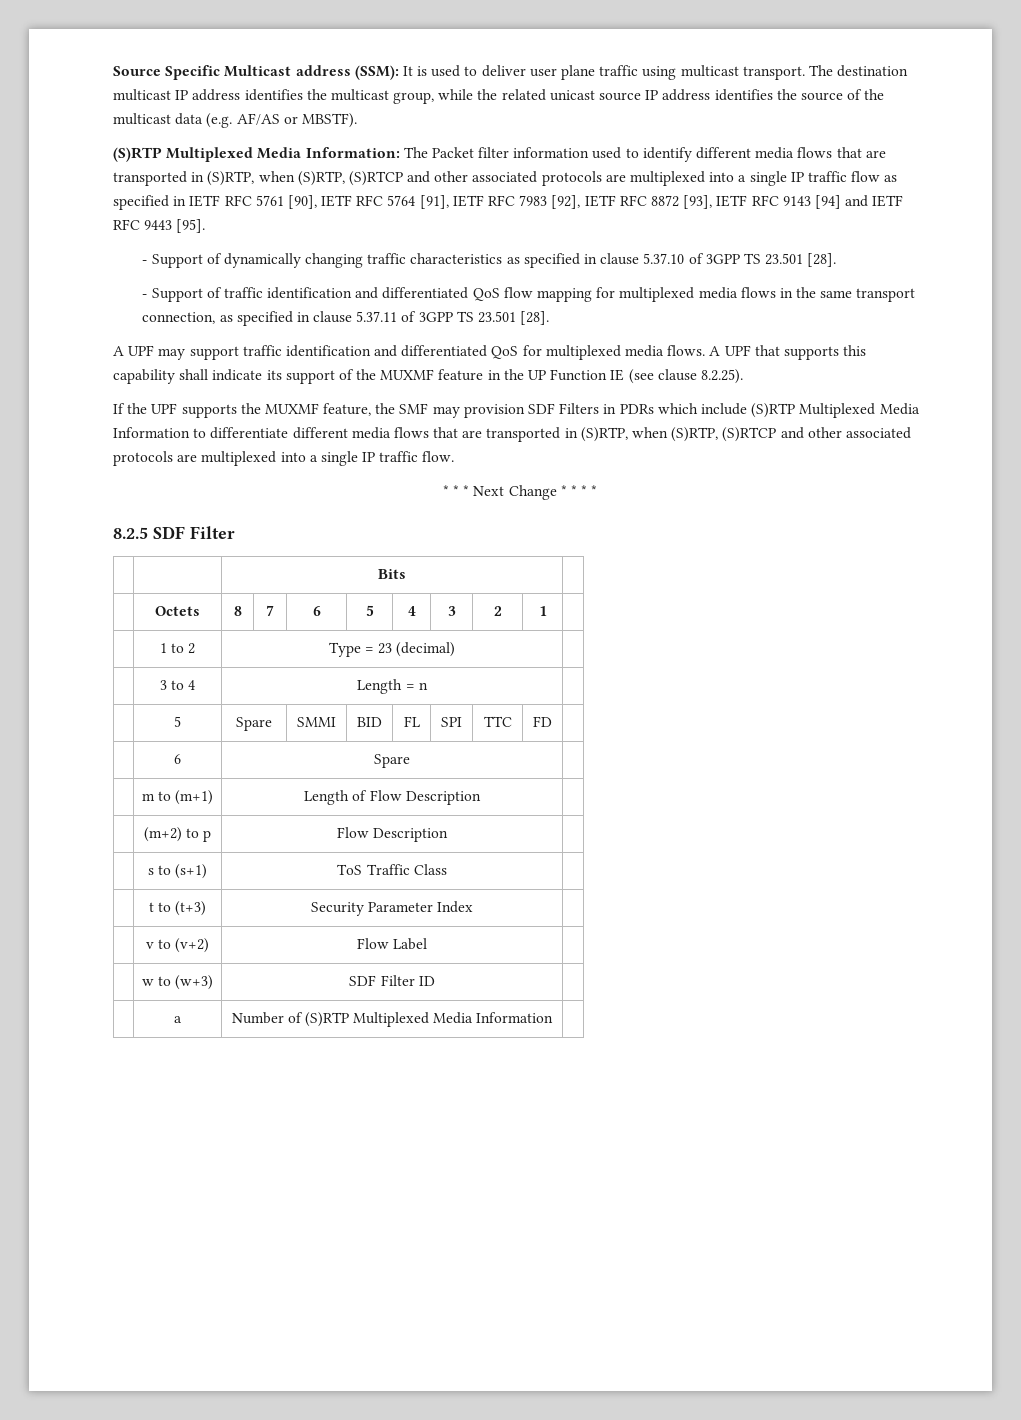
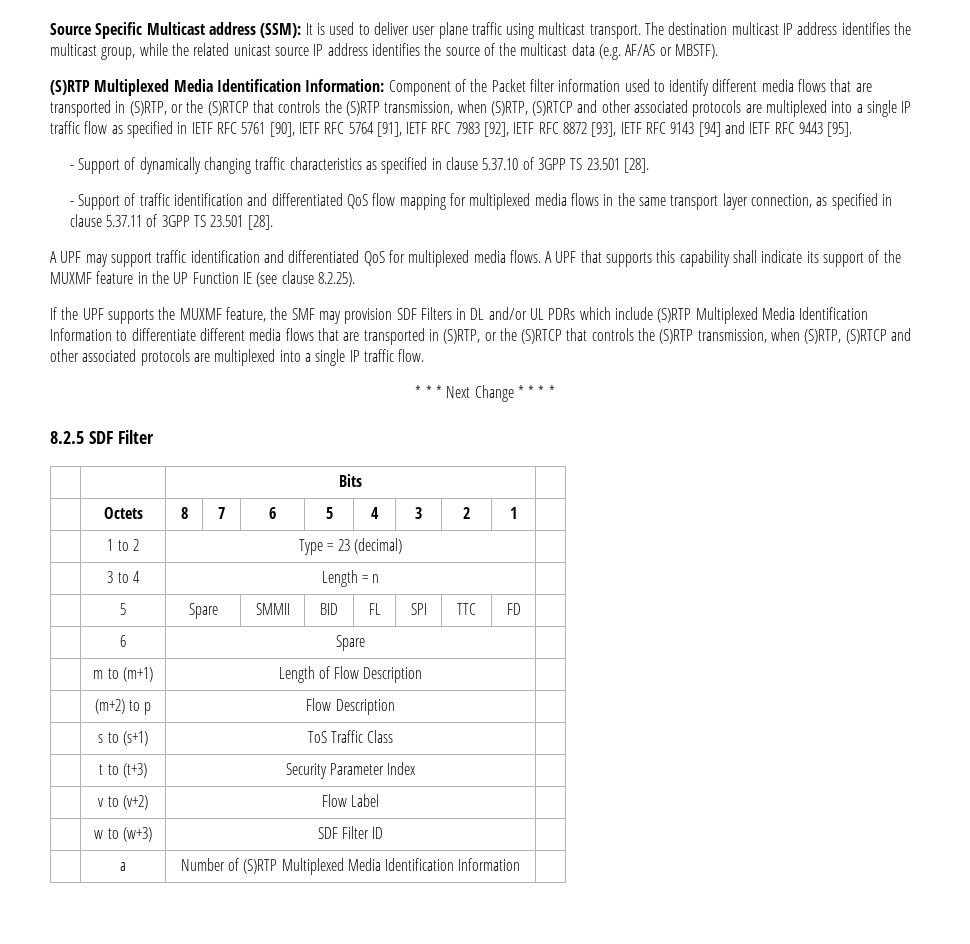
[305,147,428,158] Information: The -> [216,79,488,96] Identification Information: Component of the
(255, 178) none -> [170,100,454,116] or the (S)RTCP that controls the (S)RTP transmission,
(916, 295) none -> [722,193,748,210] layer
(617, 409) none -> [470,307,545,320] DL and/or UL
(920, 409) none -> [799,307,869,320] Identification
(628, 434) none -> [484,328,767,344] or the (S)RTCP that controls the (S)RTP transmission,
[297,717,336,727] SMMI -> [255,603,290,615] SMMII
(474, 1018) none -> [385,858,455,871] Identification

